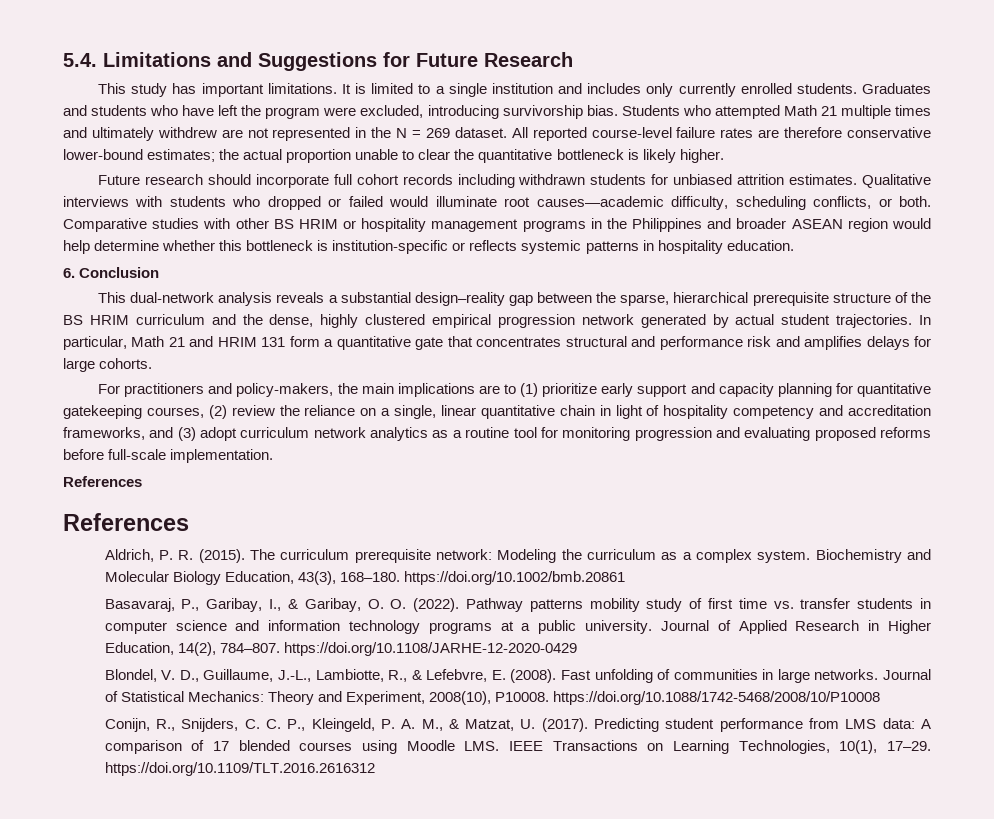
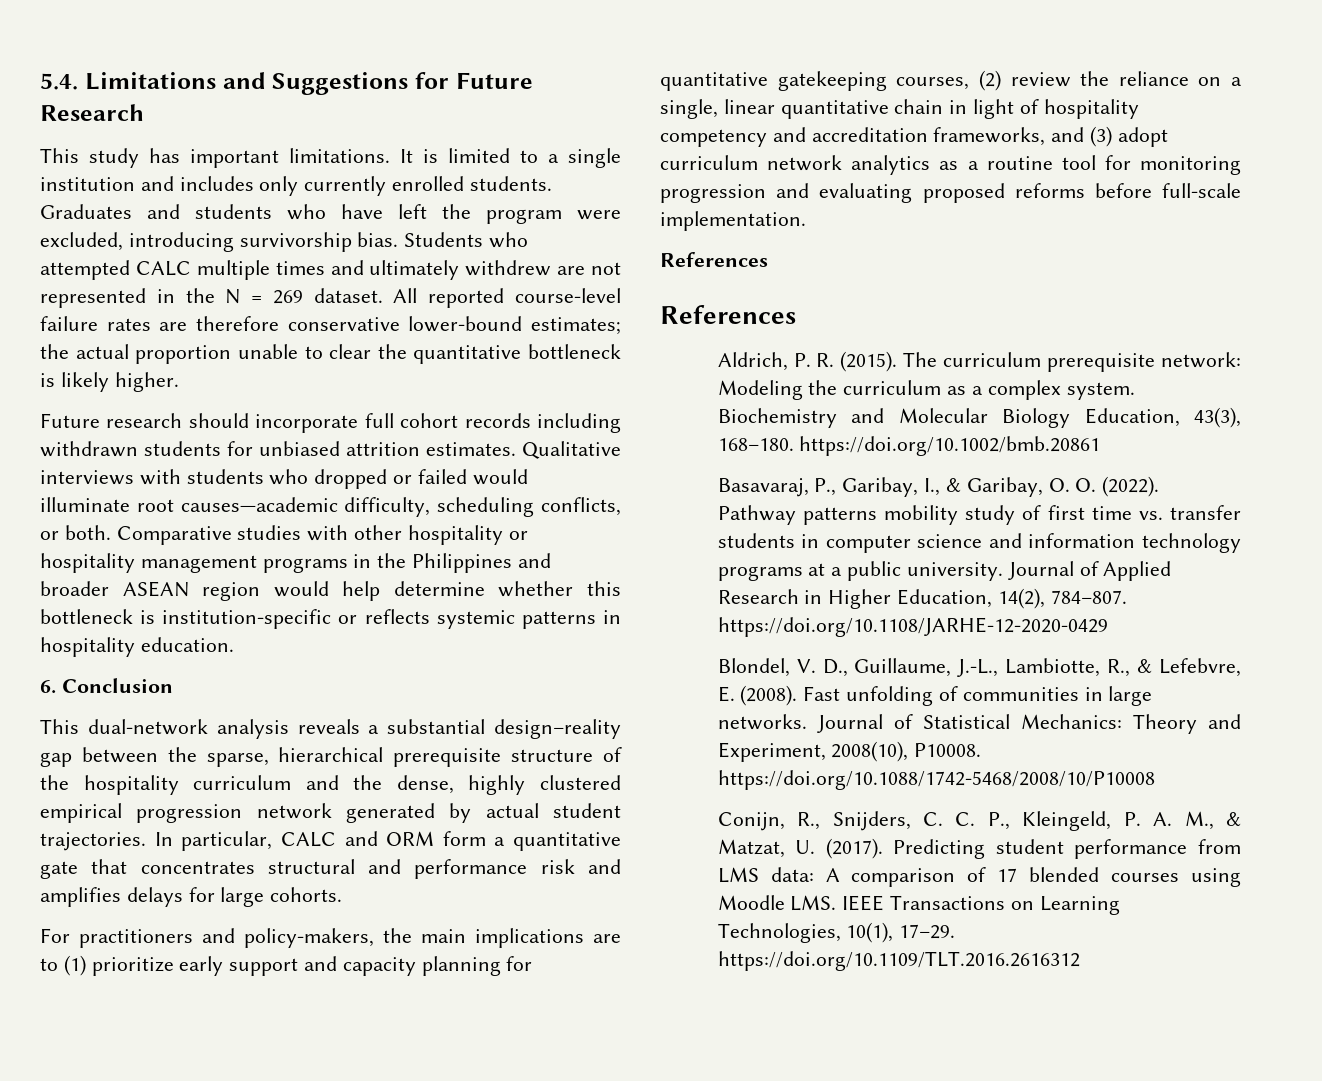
[783,105,837,116] Math 21 -> [135,261,191,276] CALC
[273,219,338,229] BS HRIM -> [407,525,503,545] hospitality
[63,315,129,325] BS HRIM -> [83,775,179,795] hospitality
[131,336,286,347] Math 21 and HRIM 131 -> [280,831,435,847] CALC and ORM

